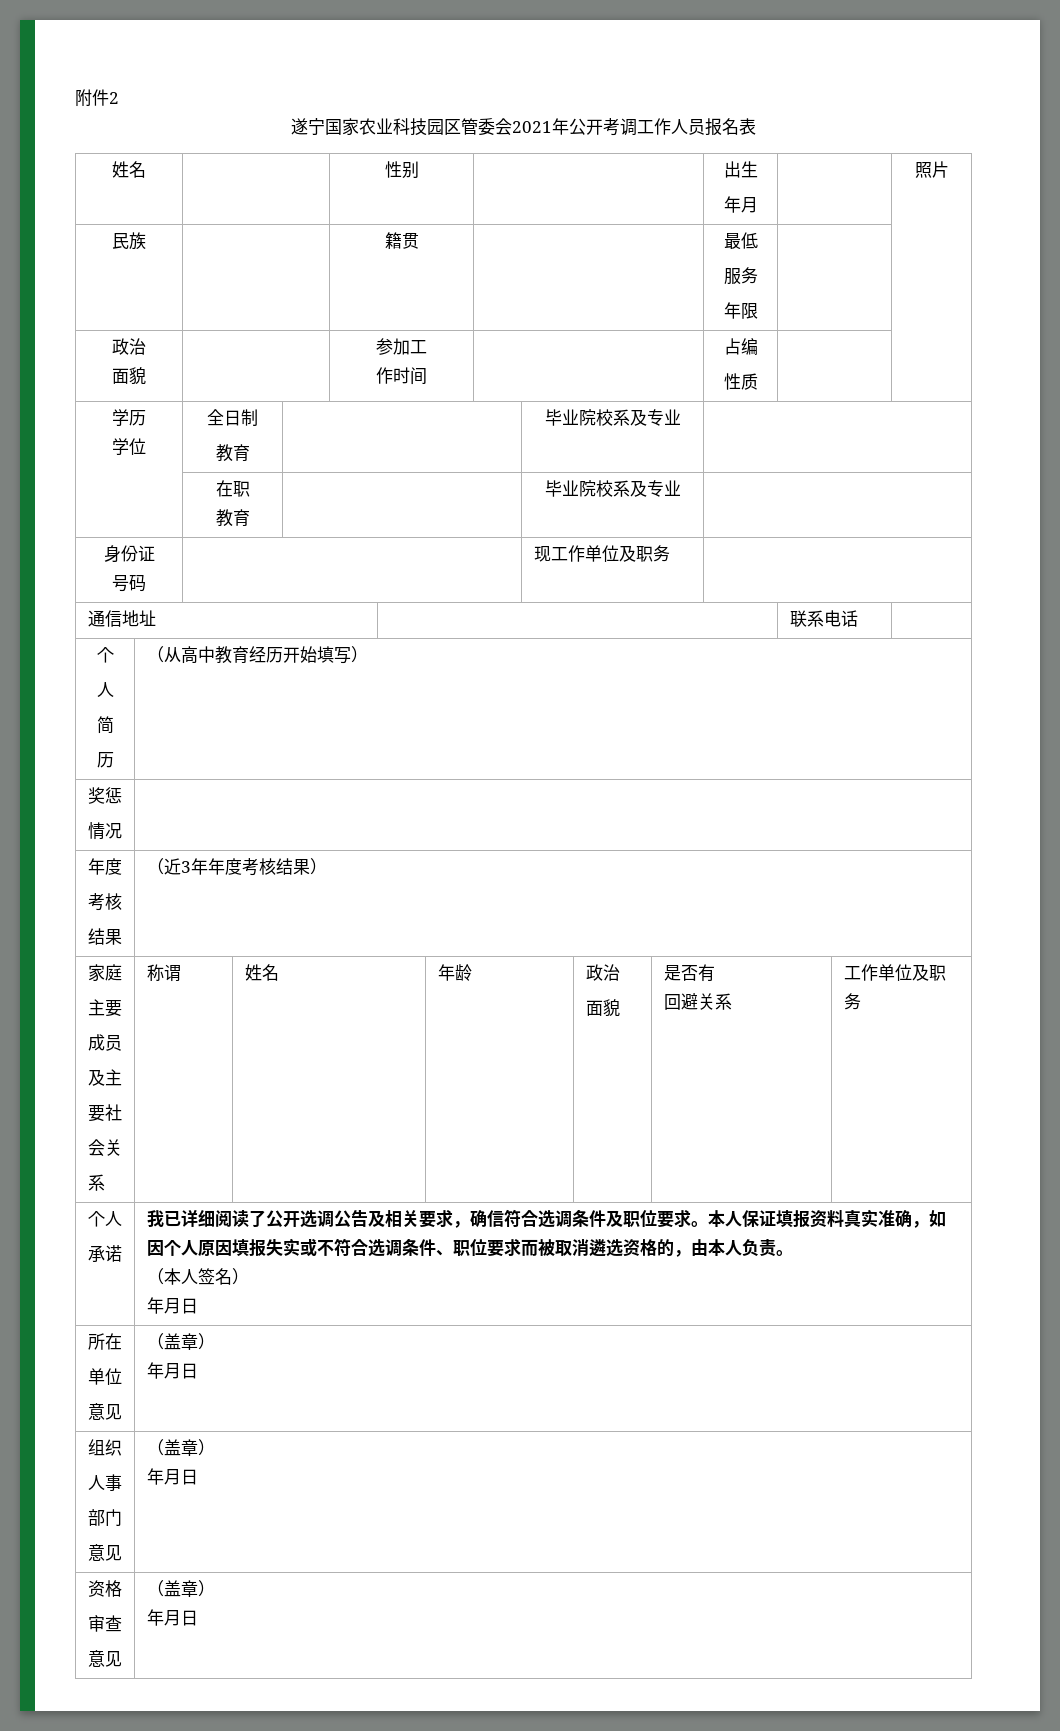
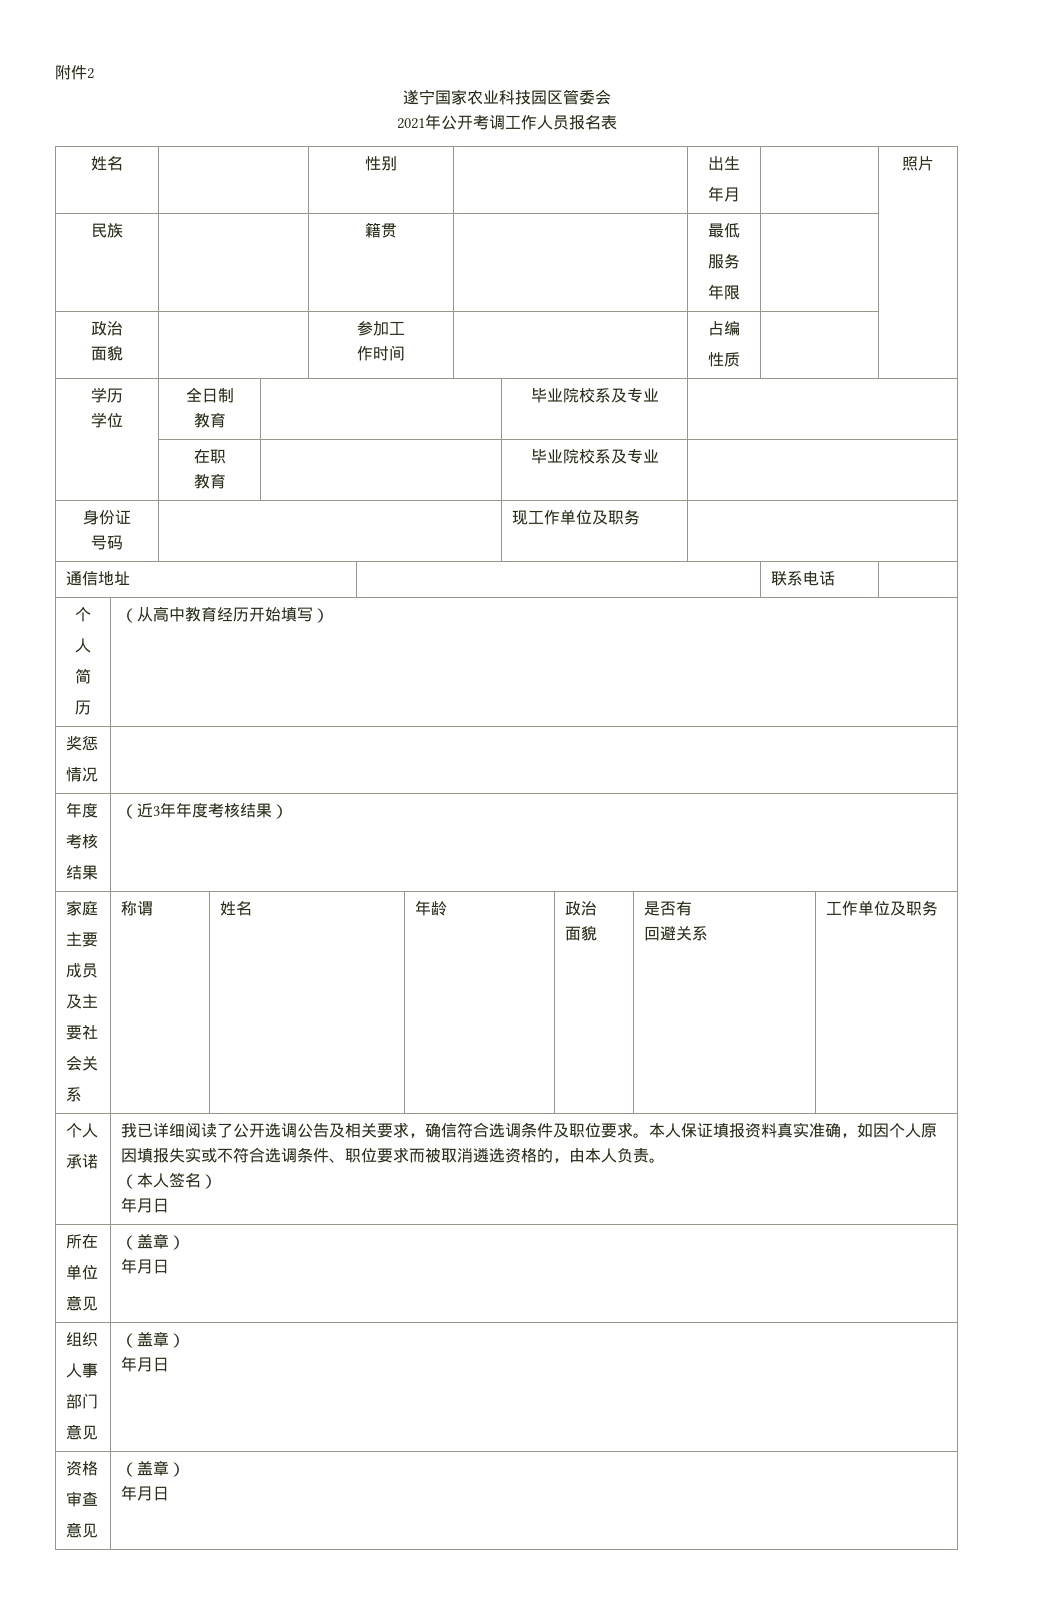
(512, 126) none -> (611, 97) //

